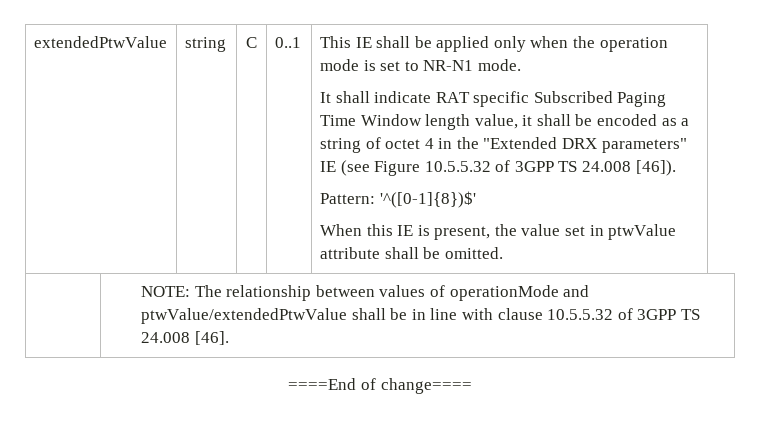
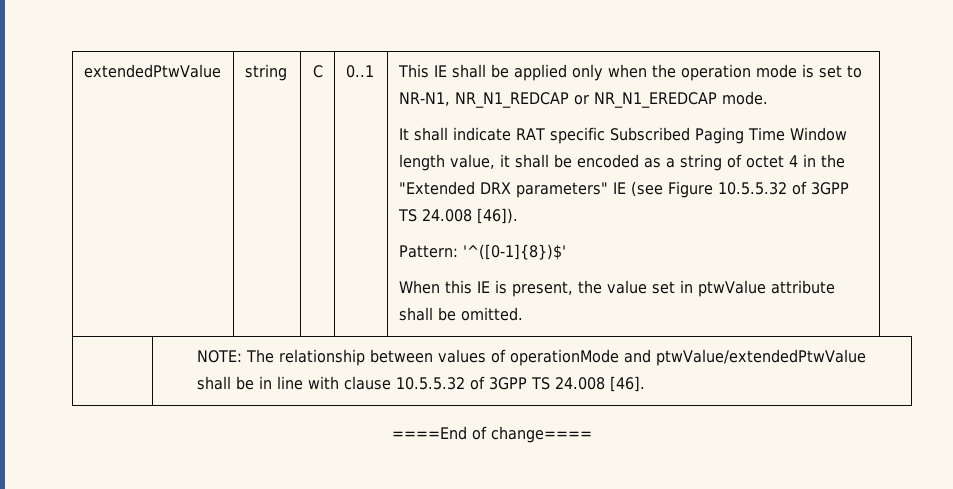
[423,60,474,71] NR-N1 -> [398,92,717,108] NR-N1, NR_N1_REDCAP or NR_N1_EREDCAP

